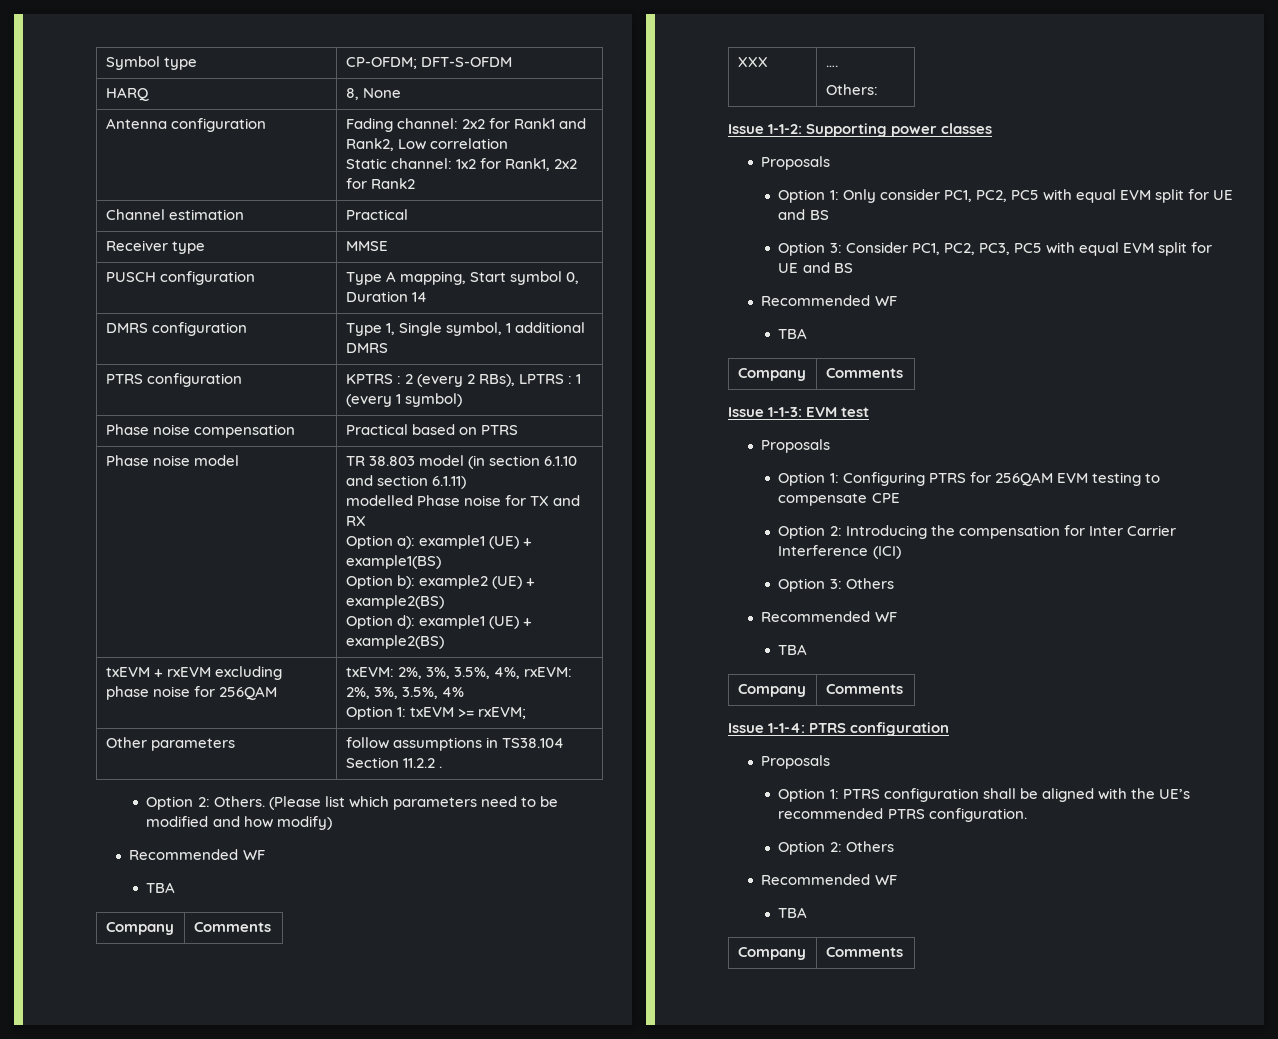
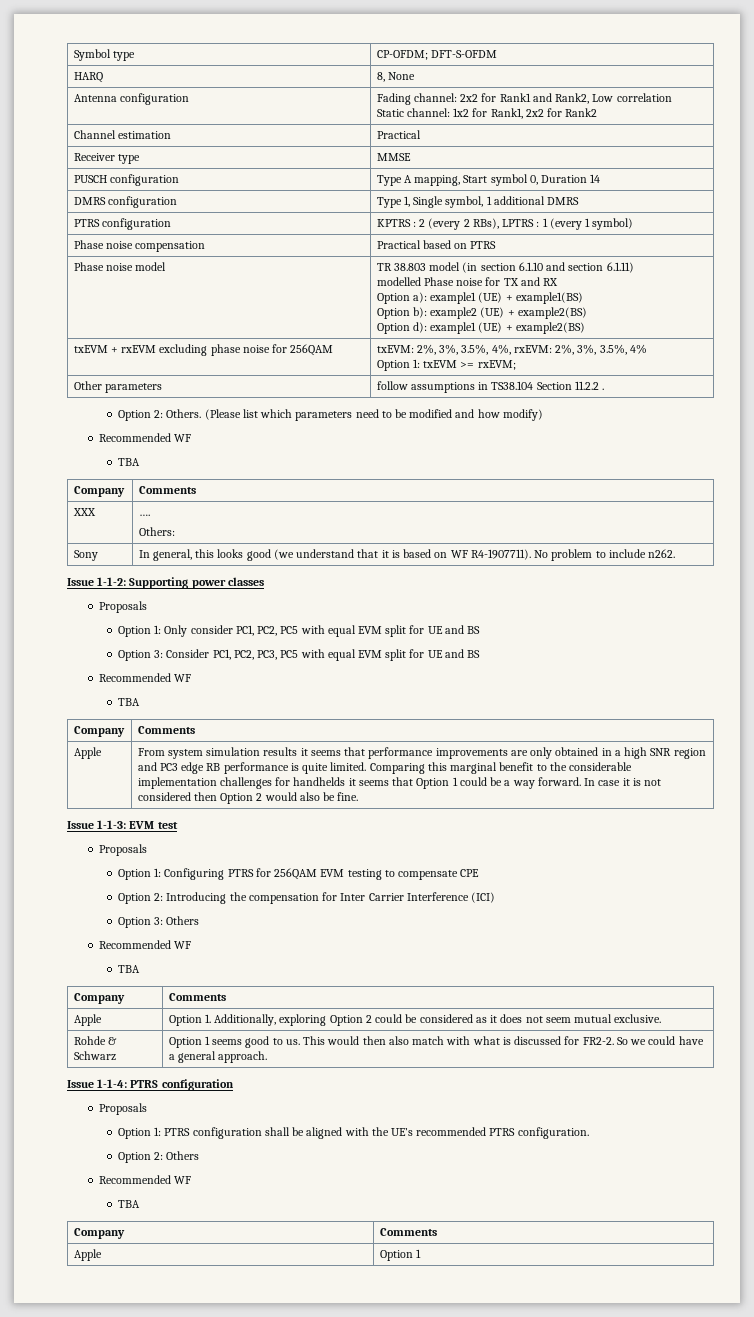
(878, 89) none -> [73,550,98,561] [138,549,676,561] // Sony | In general, this looks good (we understand that it is based on WF R4-1907711). No problem to include n262.
(903, 373) none -> [73,747,102,759] [137,747,706,759] [137,762,633,774] [137,777,662,789] [137,792,359,804] // Apple | From system simulation results it seems that performance improvements are only obtained in a high SNR region and PC3 edge RB performance is quite limited. Comparing this marginal benefit to the considerable implementation challenges for handhelds it seems that Option 1 could be a way forward. In case it is not considered then Option 2 would also be fine.
(903, 689) none -> [73,1014,102,1026] [168,1014,662,1026] [73,1036,117,1045] [73,1051,116,1061] [168,1036,704,1048] [168,1051,268,1063] // Apple | Option 1. Additionally, exploring Option 2 could be considered as it does not seem mutual exclusive. // Rohde & Schwarz | Option 1 seems good to us. This would then also match with what is discussed for FR2-2. So we could have a general approach.
(903, 952) none -> [73,1249,102,1261] [379,1249,421,1261] // Apple | Option 1

